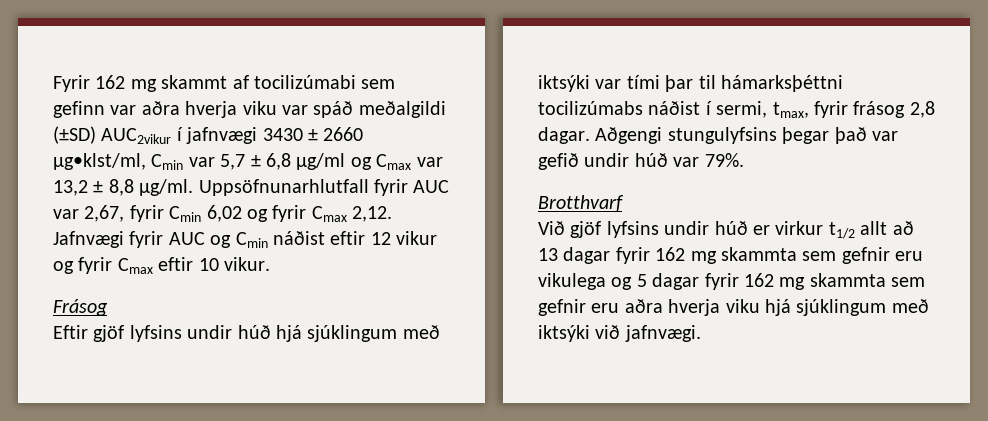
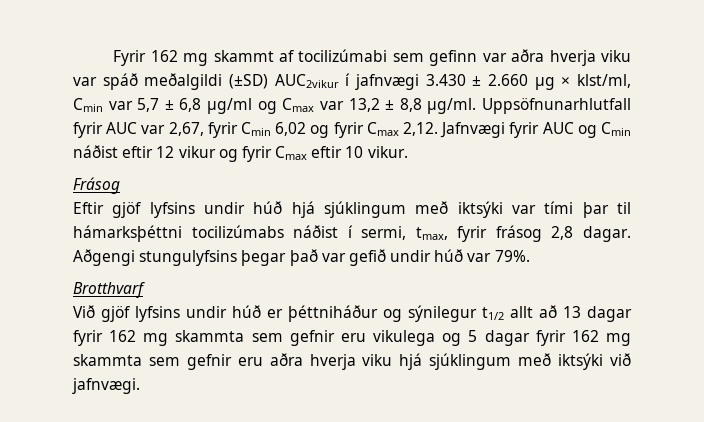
[262,127,364,141] [53,153,146,170] 3430 ± 2660 µg•klst/ml, -> [425,74,632,90] 3.430 ± 2.660 µg × klst/ml,
[775,221,824,235] virkur -> [288,305,477,322] þéttniháður og sýnilegur

